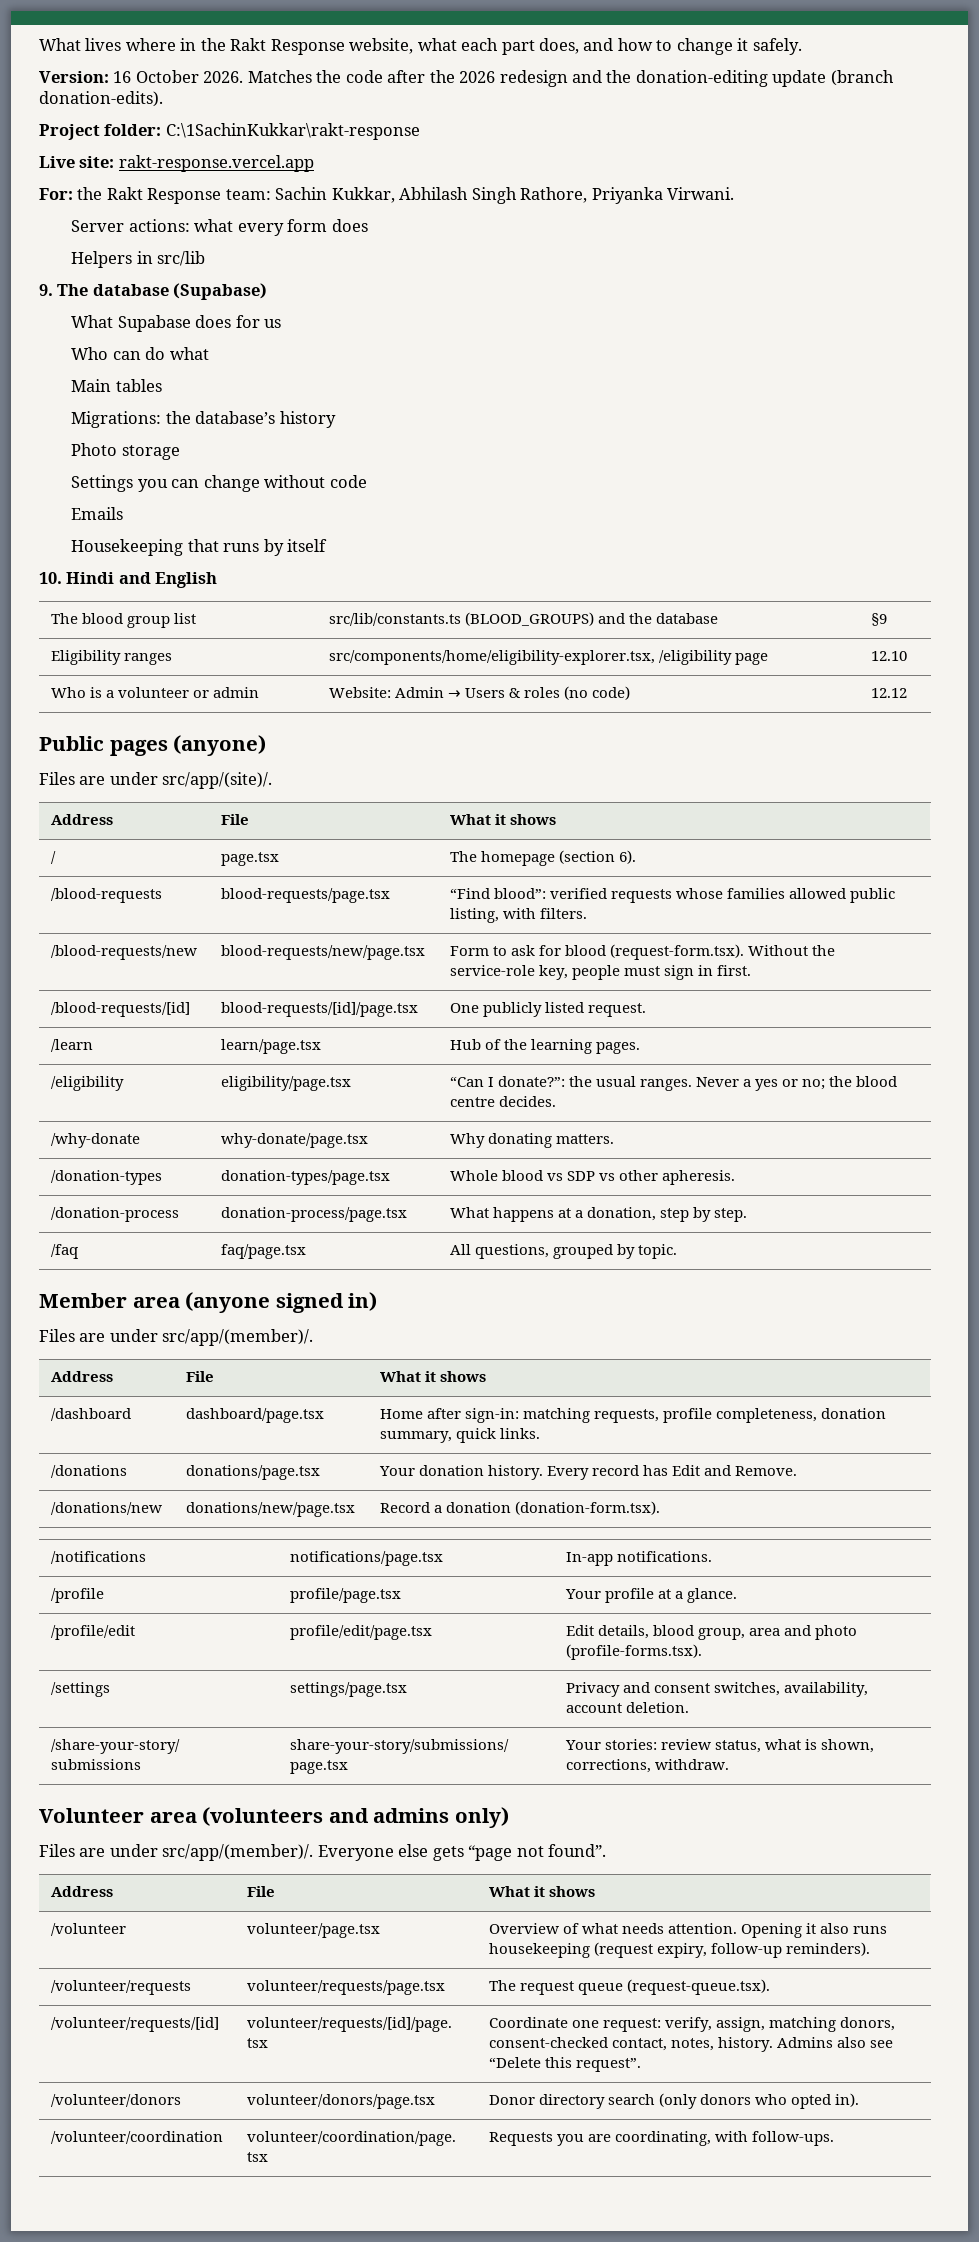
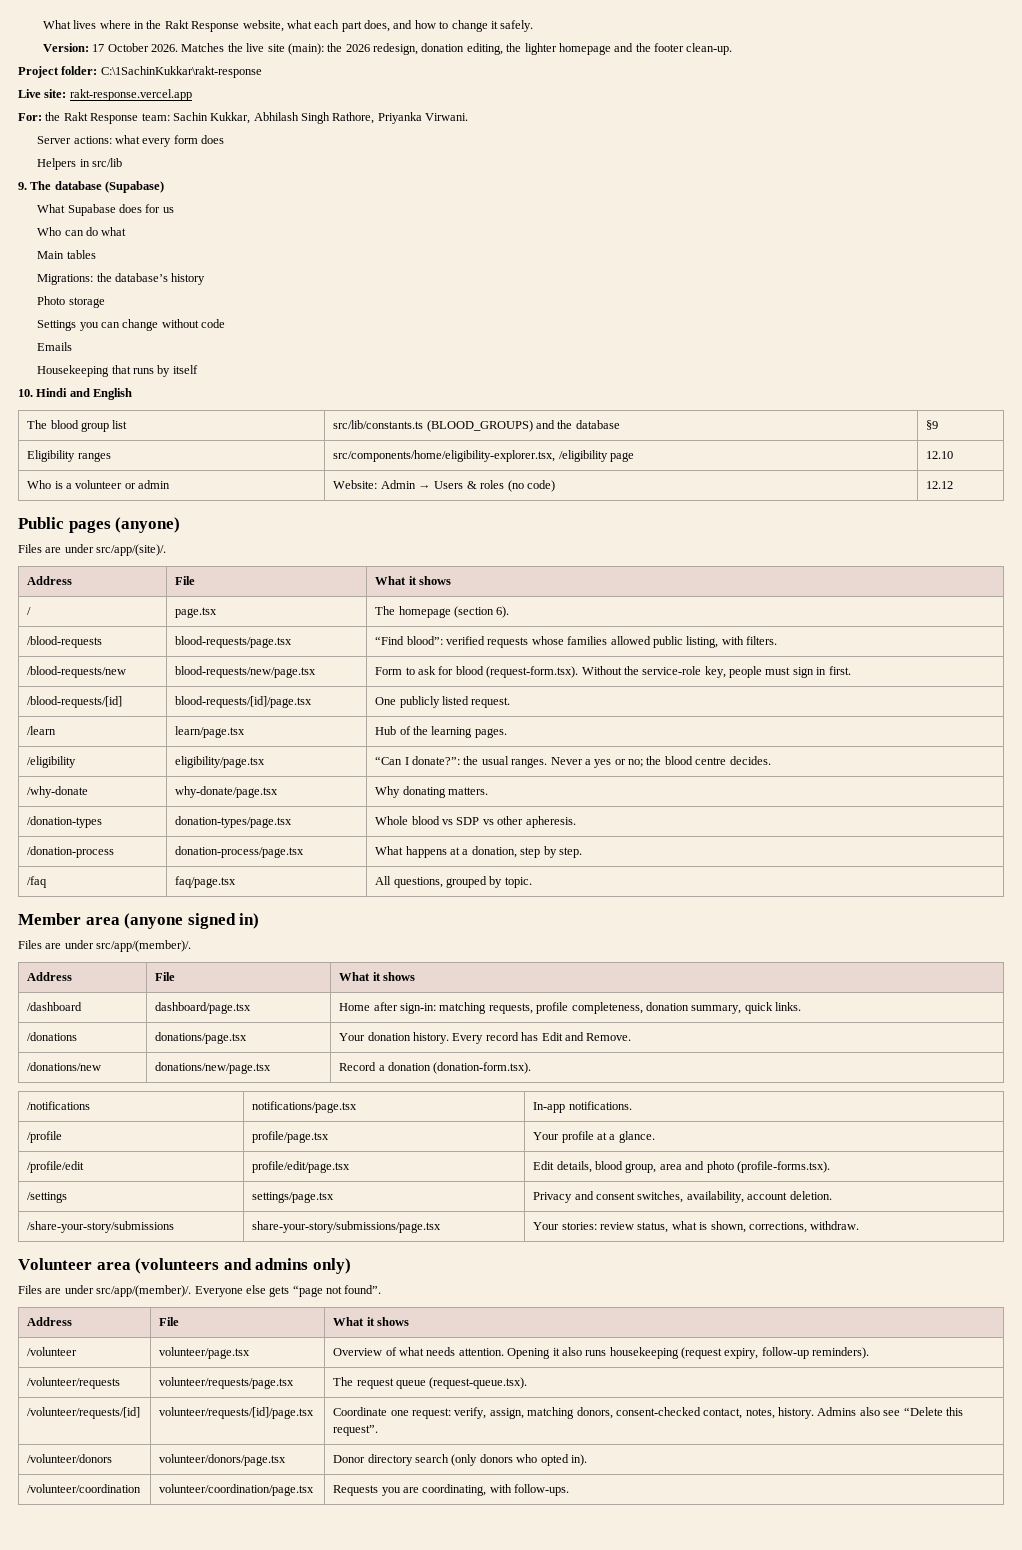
[113,71,132,83] 16 -> [92,44,105,52] 17
[345,70,894,87] [39,91,163,107] code after the 2026 redesign and the donation-editing update (branch donation-edits). -> [246,43,733,55] live site (main): the 2026 redesign, donation editing, the lighter homepage and the footer clean-up.

